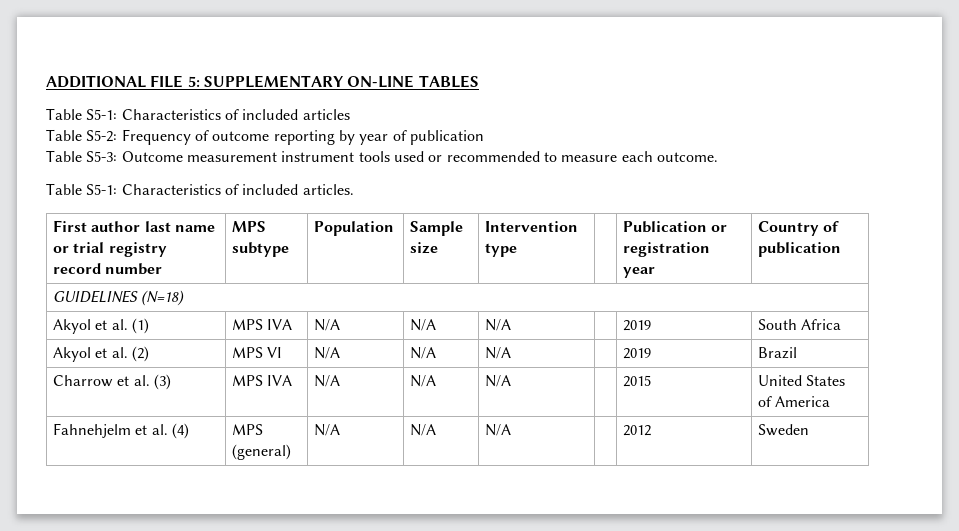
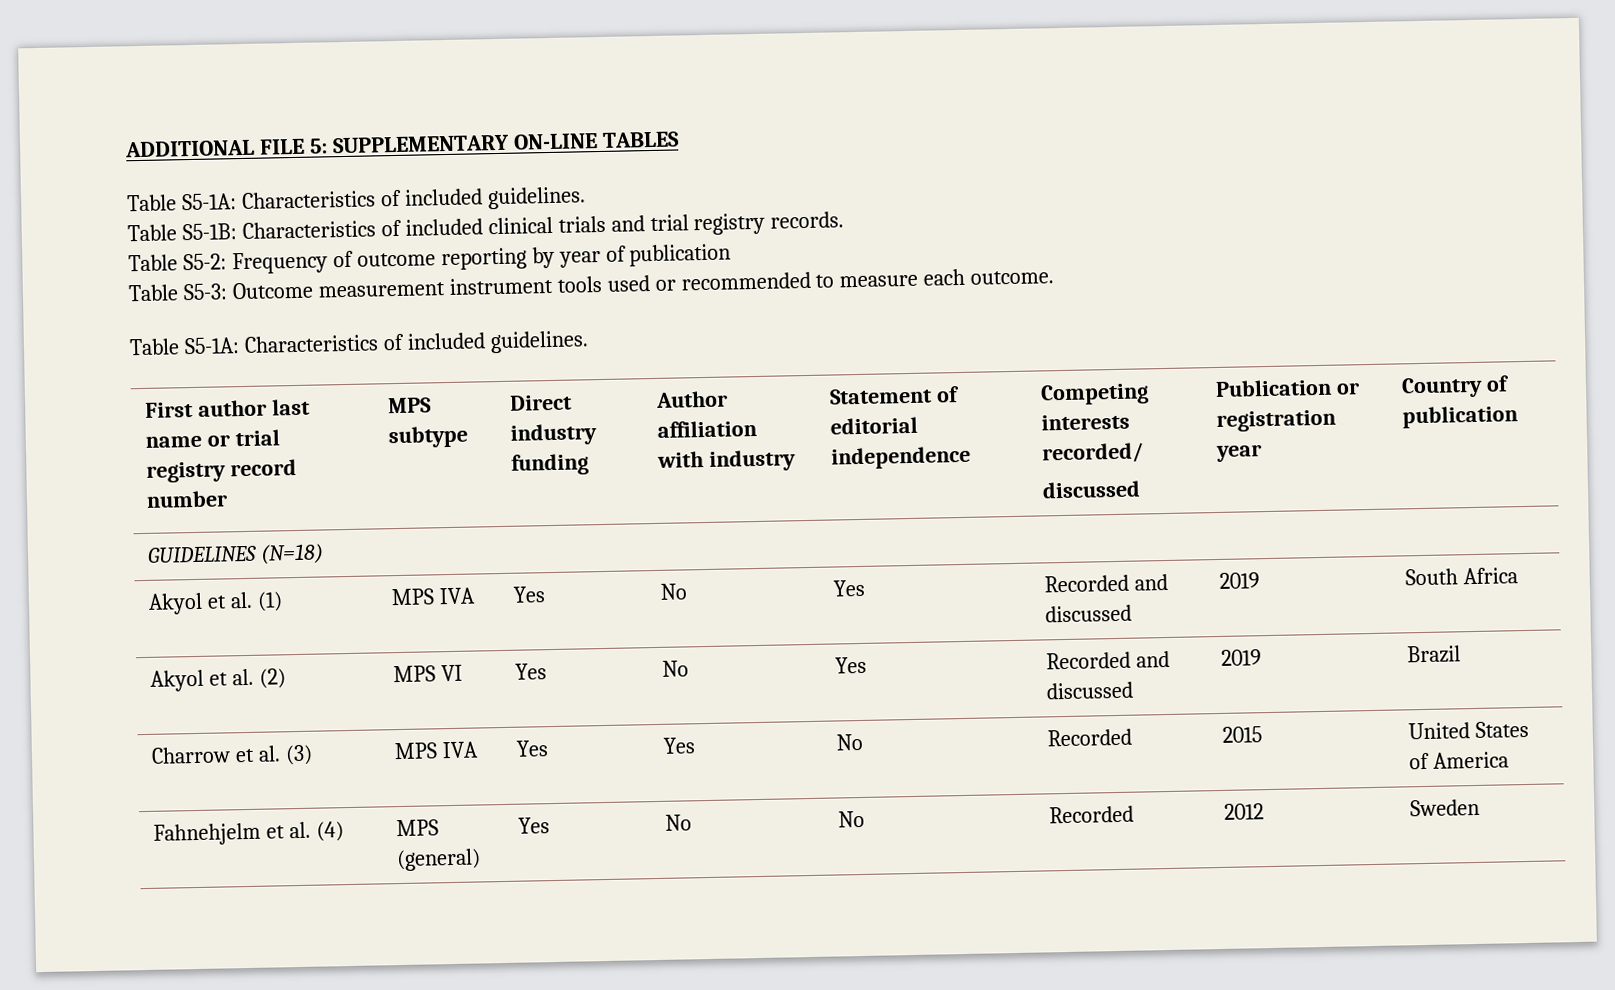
[86,109,350,120] S5-1: Characteristics of included articles -> [181,186,586,211] [127,211,845,242] S5-1A: Characteristics of included guidelines. // Table S5-1B: Characteristics of included clinical trials and trial registry records.
[86,184,354,195] S5-1: Characteristics of included articles. -> [183,330,589,355] S5-1A: Characteristics of included guidelines.
[314,221,395,236] [410,221,464,236] [410,242,439,254] [485,221,579,232] [485,243,518,257] Population | Sample size | Intervention type | -> [510,394,573,411] [510,423,598,446] [511,453,590,476] [655,390,729,408] [657,419,758,438] [657,449,797,472] [829,386,961,405] [830,416,919,435] [831,445,972,470] [1040,383,1150,406] [1041,413,1131,431] [1042,442,1145,465] [1042,480,1142,499] Direct industry funding | Author affiliation with industry | Statement of editorial independence | Competing interests recorded/ // discussed
[314,319,341,331] [410,319,437,331] [485,319,512,331] N/A | N/A | N/A | -> [513,586,547,603] [660,583,689,600] [833,579,866,597] [1044,573,1169,593] [1045,604,1133,623] Yes | No | Yes | Recorded and discussed
[314,347,341,359] [410,347,437,359] [485,347,512,359] N/A | N/A | N/A | -> [515,663,548,680] [662,660,690,677] [835,656,868,674] [1046,650,1171,670] [1046,681,1135,700] Yes | No | Yes | Recorded and discussed
[314,375,341,387] [410,375,437,387] [485,375,512,387] N/A | N/A | N/A | -> [516,740,550,757] [663,737,697,754] [836,733,864,751] [1047,728,1133,747] Yes | Yes | No | Recorded
[314,424,341,436] [410,424,437,436] [485,424,512,436] N/A | N/A | N/A | -> [518,817,551,834] [665,814,693,831] [838,810,866,828] [1049,805,1135,824] Yes | No | No | Recorded

